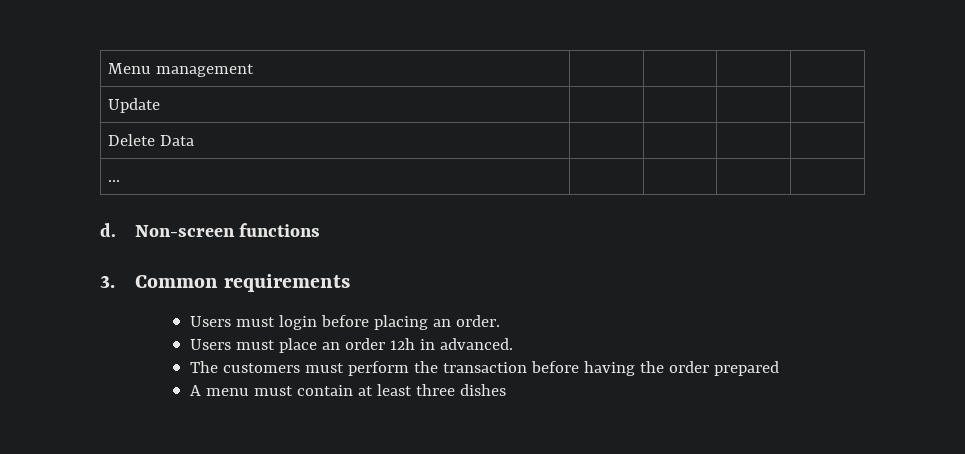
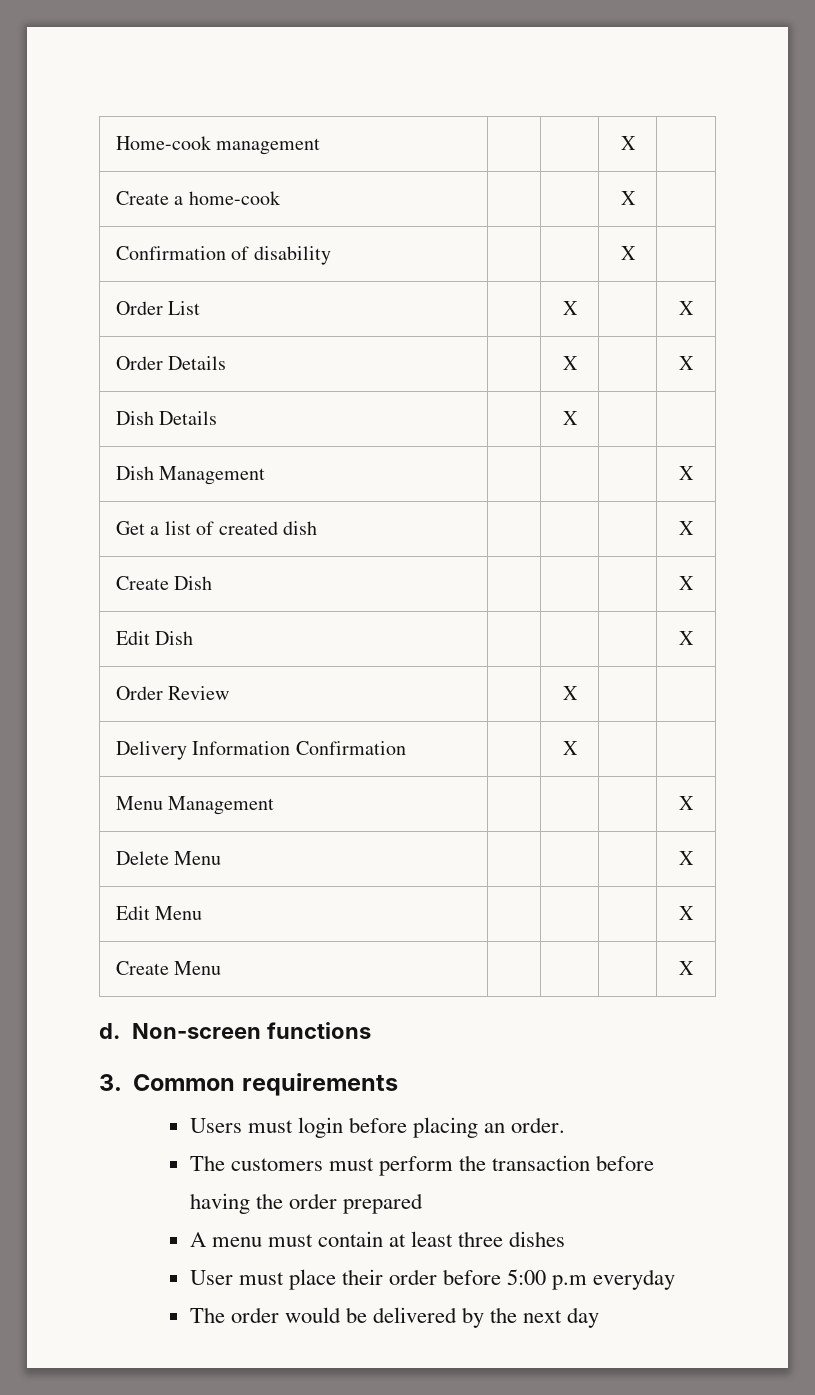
[108,63,152,74] Menu -> [116,136,213,150] Home-cook
[108,98,161,113] [108,134,195,146] [108,180,121,182] | // Update | | | | // Delete Data | | | | // … | | | | -> [620,136,636,150] [116,191,281,205] [620,191,636,205] [116,246,331,265] [620,246,636,260] [116,301,201,315] [562,301,578,315] [679,301,694,315] [116,356,227,370] [562,356,578,370] [679,356,694,370] [116,411,218,425] [562,411,578,425] [116,466,266,485] [679,466,694,480] [116,521,318,535] [679,521,694,535] [116,576,213,590] [679,576,694,590] [116,631,194,645] [679,631,694,645] [116,686,230,700] [562,686,578,700] [116,741,406,760] [562,741,578,755] [116,796,275,815] [679,796,694,810] [116,851,222,865] [679,851,694,865] [116,906,203,920] [679,906,694,920] [116,961,222,975] [679,961,694,975] X | // Create a home-cook | | | X | // Confirmation of disability | | | X | // Order List | | X | | X // Order Details | | X | | X // Dish Details | | X | | // Dish Management | | | | X // Get a list of created dish | | | | X // Create Dish | | | | X // Edit Dish | | | | X // Order Review | | X | | // Delivery Information Confirmation | | X | | // Menu Management | | | | X // Delete Menu | | | | X // Edit Menu | | | | X // Create Menu | | | | X
[189,338,513,353] // Users must place an order 12h in advanced. -> (566, 1125) none
(506, 390) none -> [189,1269,676,1290] [189,1307,600,1328] // User must place their order before 5:00 p.m everyday // The order would be delivered by the next day

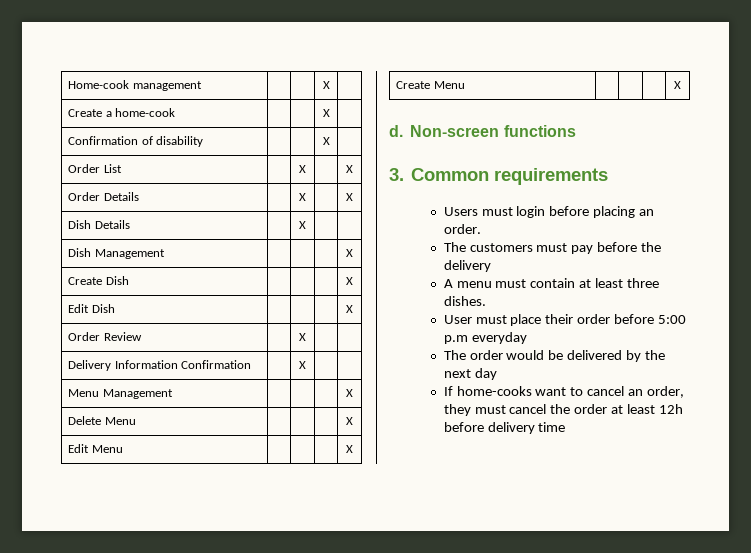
[116,521,318,535] [679,521,694,535] // Get a list of created dish | | | | X -> (353, 253) none
[379,1155,655,1176] [189,1193,424,1214] perform the transaction before having the order prepared -> [571,242,662,254] [443,260,491,272] pay before the delivery
[509,1231,566,1247] dishes -> [443,296,486,306] dishes.
(600, 1317) none -> [443,386,685,398] [443,404,684,416] [443,422,566,434] // If home-cooks want to cancel an order, they must cancel the order at least 12h before delivery time

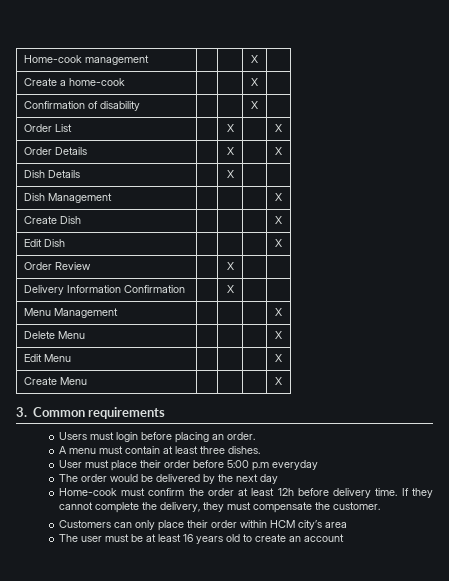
[389,125,576,137] // d. Non-screen functions -> (282, 381) none
[443,242,662,254] [443,260,491,272] // The customers must pay before the delivery -> (255, 436) none
[443,386,685,398] [443,404,547,416] If home-cooks want to cancel an order, they must cancel -> [58,488,185,496] Home-cook must confirm
[538,422,566,432] time -> [375,488,433,498] [58,502,380,513] [58,520,347,531] [58,534,344,544] time. If they cannot complete the delivery, they must compensate the customer. // Customers can only place their order within HCM city’s area // The user must be at least 16 years old to create an account

